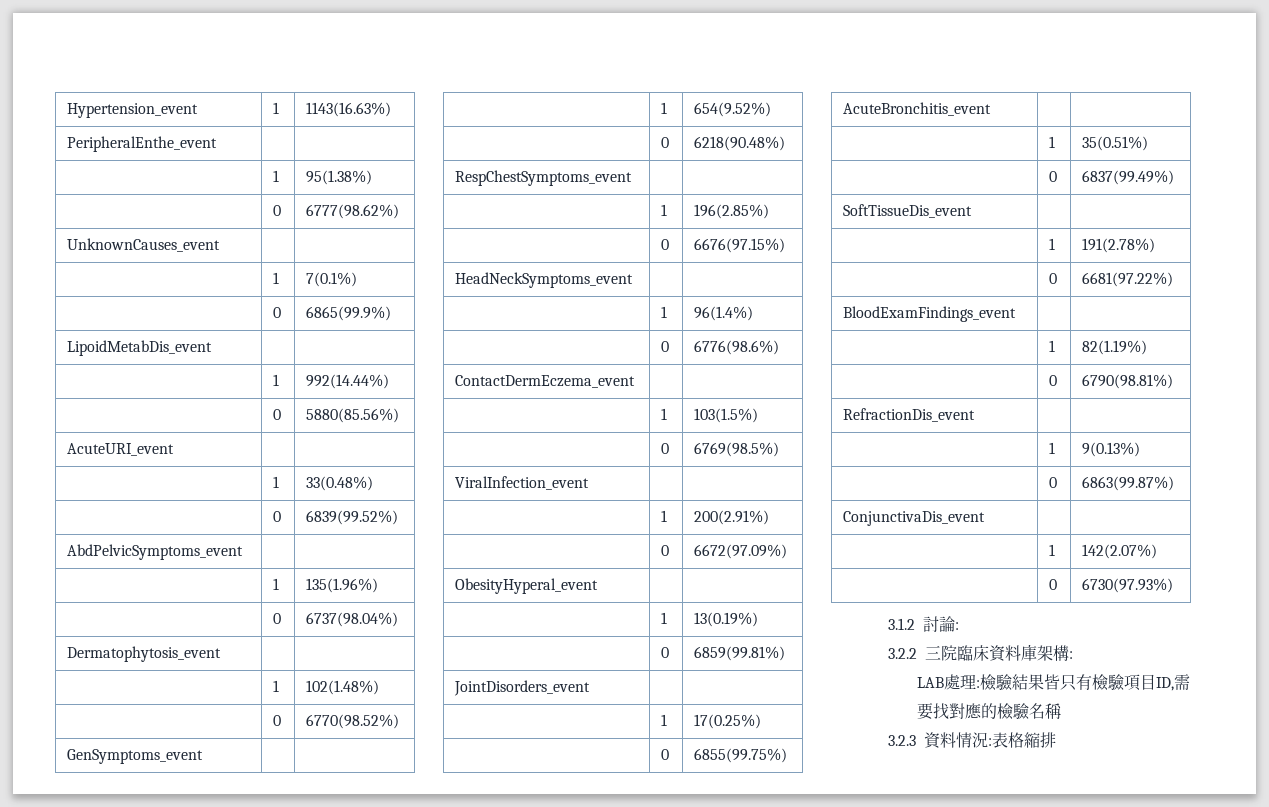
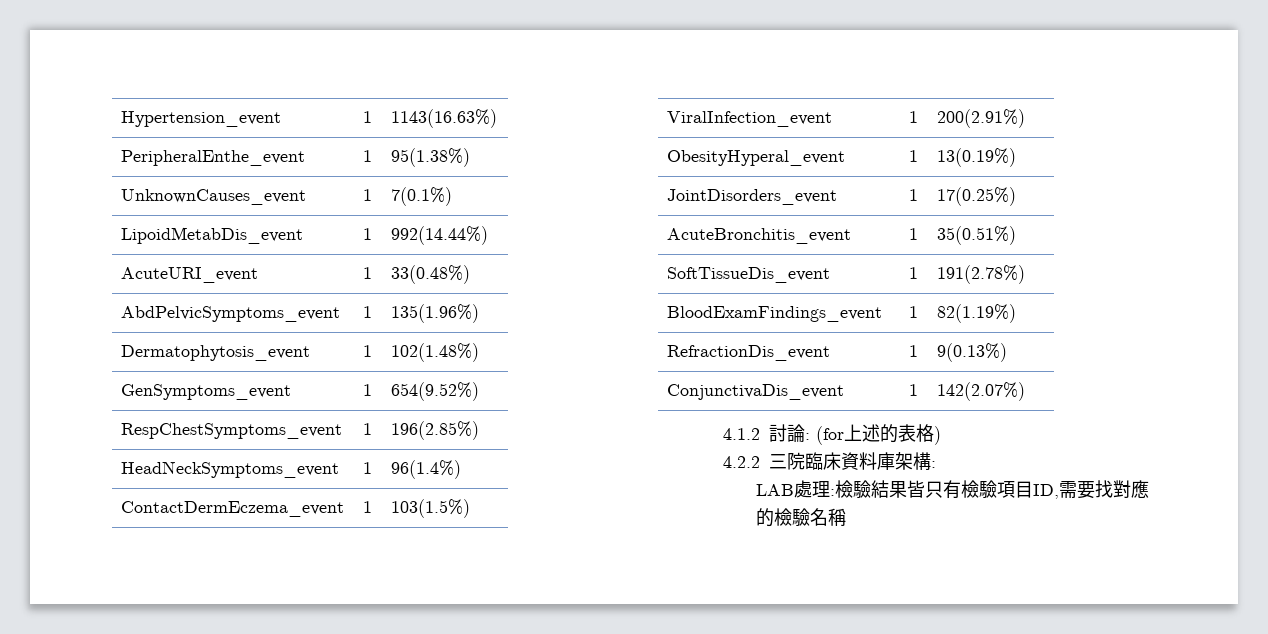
(218, 144) | // | -> (306, 158) none
[273,205,282,216] [306,204,400,219] // | 0 | 6777(98.62%) -> (471, 157) none
(221, 245) | // | -> (307, 197) none
[273,307,282,318] [306,306,392,321] // | 0 | 6865(99.9%) -> (453, 196) none
(213, 348) | // | -> (304, 235) none
[273,409,282,420] [306,408,400,423] // | 0 | 5880(85.56%) -> (489, 235) none
(175, 449) | // | -> (259, 275) none
[273,511,282,522] [306,510,399,525] // | 0 | 6839(99.52%) -> (471, 274) none
(244, 552) | // | -> (341, 314) none
[273,613,282,624] [306,612,399,627] // | 0 | 6737(98.04%) -> (480, 313) none
(222, 654) | // | -> (311, 353) none
[273,715,282,726] [306,714,400,729] // | 0 | 6770(98.52%) -> (480, 352) none
(204, 756) | // | -> (292, 392) none
[661,137,670,148] [694,136,786,151] // | 0 | 6218(90.48%) -> (480, 391) none
(633, 178) | // | -> (343, 431) none
[661,239,670,250] [694,238,786,253] // | 0 | 6676(97.15%) -> (480, 430) none
(634, 280) | // | -> (340, 469) none
[661,341,670,352] [694,340,780,355] // | 0 | 6776(98.6%) -> (462, 469) none
(636, 381) | // | -> (345, 509) none
[661,443,670,454] [694,442,780,457] // | 0 | 6769(98.5%) -> (471, 508) none
(590, 483) | // | -> (833, 119) none
[661,545,670,556] [694,544,788,559] // | 0 | 6672(97.09%) -> (1026, 118) none
(599, 586) | // | -> (846, 158) none
[661,647,670,658] [694,646,786,661] // | 0 | 6859(99.81%) -> (1017, 157) none
(591, 688) | // | -> (838, 197) none
[661,749,670,760] [694,748,788,763] // | 0 | 6855(99.75%) -> (1017, 196) none
(992, 109) | // | -> (852, 236) none
[1049,171,1058,182] [1082,170,1175,185] // | 0 | 6837(99.49%) -> (1017, 235) none
(973, 211) | // | -> (831, 275) none
[1049,273,1058,284] [1082,272,1174,287] // | 0 | 6681(97.22%) -> (1026, 274) none
(1017, 314) | // | -> (883, 314) none
[1049,375,1058,386] [1082,374,1174,389] // | 0 | 6790(98.81%) -> (1017, 313) none
(976, 415) | // | -> (831, 353) none
[1049,477,1058,488] [1082,476,1175,491] // | 0 | 6863(99.87%) -> (1008, 352) none
(986, 518) | // | -> (845, 392) none
[1049,579,1058,590] [1082,578,1174,593] [888,618,916,630] // | 0 | 6730(97.93%) // 3.1.2 -> [723,428,761,440] // 4.1.2
[888,648,918,659] // 3.2.2 -> [816,424,942,445] [723,456,761,468] (for上述的表格) // 4.2.2
[888,732,1057,749] // 3.2.3資料情況:表格縮排 -> (846, 517) none

